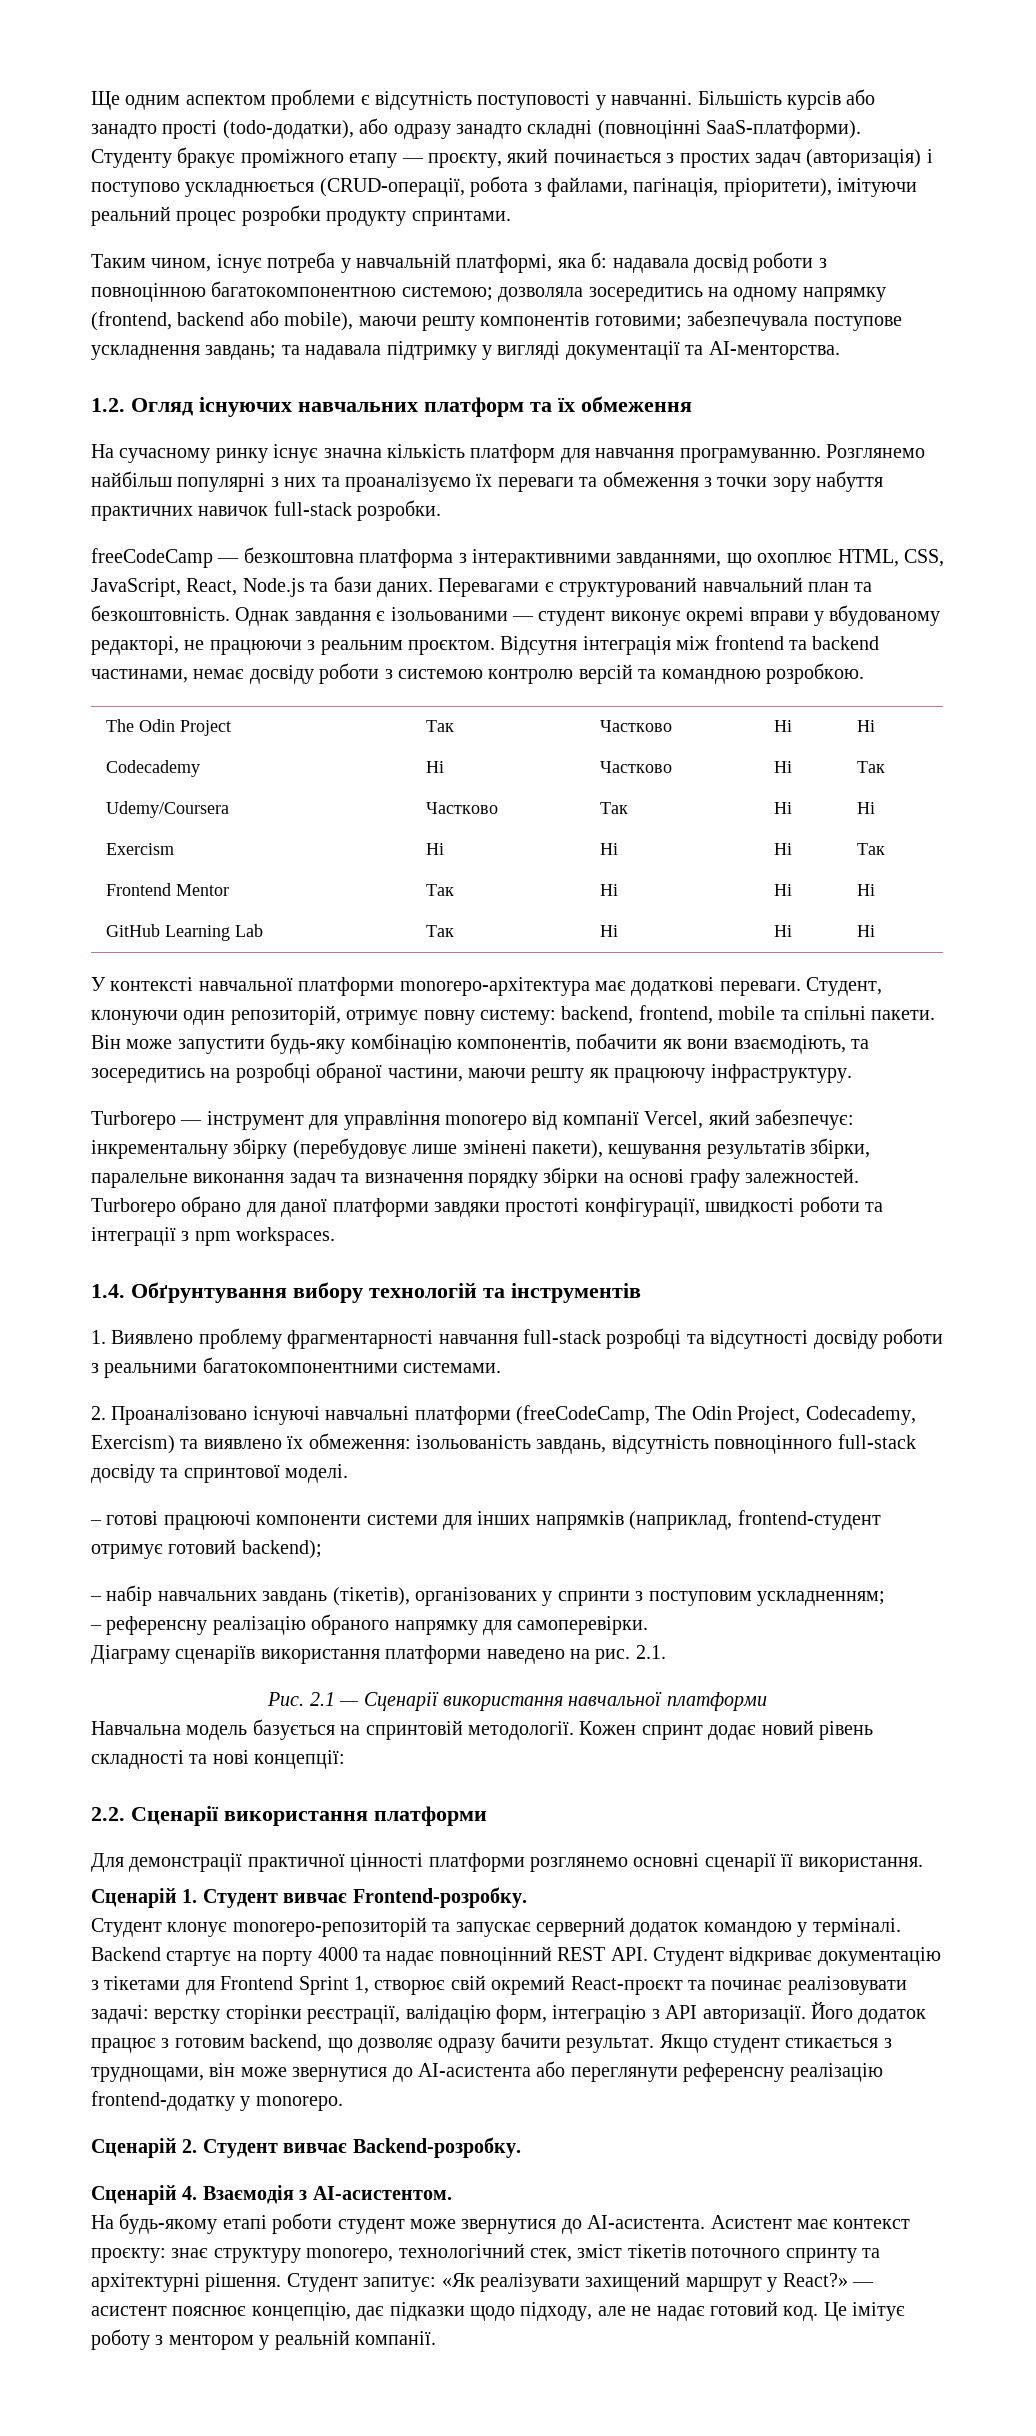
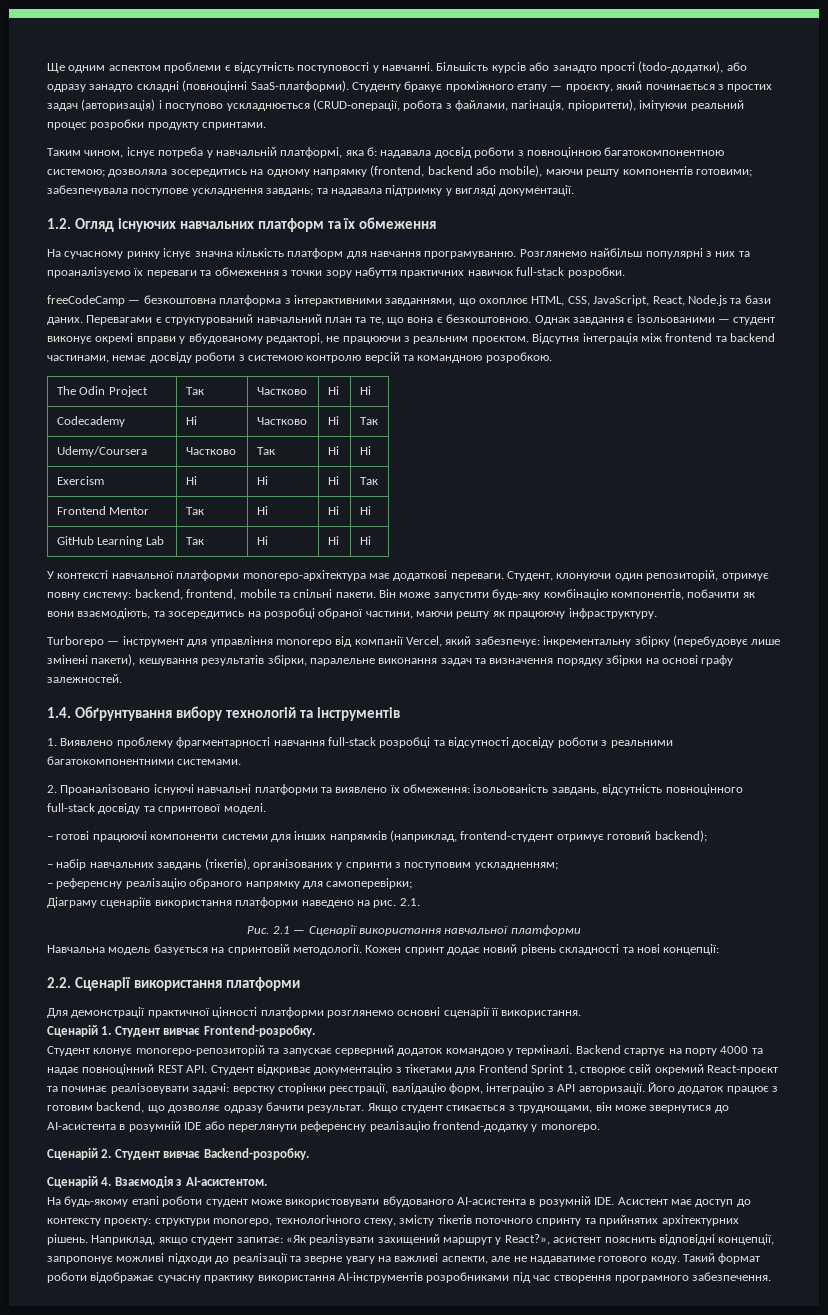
[565,341,840,360] документації та AI-менторства. -> [499,185,575,196] документації.
[91,605,230,621] безкоштовність. -> [369,314,532,325] те, що вона є безкоштовною.
[91,1196,883,1217] [91,1227,336,1246] Turborepo обрано для даної платформи завдяки простоті конфігурації, швидкості роботи та інтеграції з npm workspaces. -> (122, 678) none
[516,1405,916,1425] [91,1435,175,1454] (freeCodeCamp, The Odin Project, Codecademy, Exercism) -> (318, 789) none
[517,1616,649,1635] самоперевірки. -> [326,878,413,889] самоперевірки;
(531, 2070) none -> [119,1121,202,1132] в розумній IDE
[461,2215,911,2234] [91,2243,880,2263] [91,2273,437,2292] звернутися до AI-асистента. Асистент має контекст проєкту: знає структуру monorepo, технологічний стек, зміст тікетів поточного спринту та архітектурні рішення. Студент запитує: -> [285,1196,751,1207] [47,1215,739,1226] [47,1234,283,1245] використовувати вбудованого AI-асистента в розумній IDE. Асистент має доступ до контексту проєкту: структури monorepo, технологічного стеку, змісту тікетів поточного спринту та прийнятих архітектурних рішень. Наприклад, якщо студент запитає:
[782,2273,874,2287] [91,2301,906,2321] [91,2329,436,2350] React?» — асистент пояснює концепцію, дає підказки щодо підходу, але не надає готовий код. Це імітує роботу з ментором у реальній компанії. -> [504,1234,775,1245] [47,1253,761,1264] [47,1272,772,1283] React?», асистент пояснить відповідні концепції, запропонує можливі підходи до реалізації та зверне увагу на важливі аспекти, але не надаватиме готового коду. Такий формат роботи відображає сучасну практику використання AI-інструментів розробниками під час створення програмного забезпечення.

